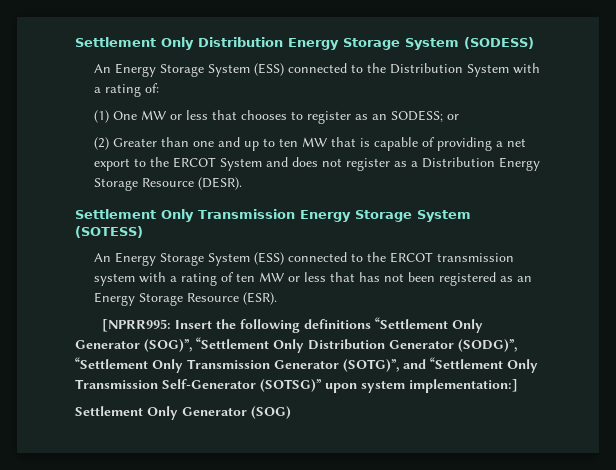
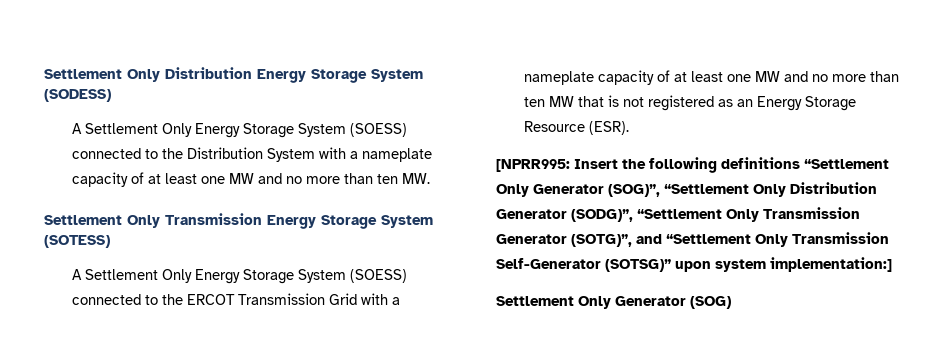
[94,63,285,77] An Energy Storage System (ESS) -> [71,123,407,138] A Settlement Only Energy Storage System (SOESS)
[105,83,160,97] [94,110,460,124] [94,137,527,151] [94,157,541,171] [94,177,243,191] rating of: // (1) One MW or less that chooses to register as an SODESS; or // (2) Greater than one and up to ten MW that is capable of providing a net export to the ERCOT System and does not register as a Distribution Energy Storage Resource (DESR). -> [361,148,432,162] [71,172,430,187] nameplate capacity of at least one MW and no more than ten MW.
[94,252,285,266] An Energy Storage System (ESS) -> [71,269,407,284] A Settlement Only Energy Storage System (SOESS)
[437,253,515,262] [94,272,436,286] transmission system with a rating of ten MW or less that has not been -> [237,293,400,305] [523,70,899,85] [523,95,644,107] Transmission Grid with a nameplate capacity of at least one MW and no more than ten MW that is not

